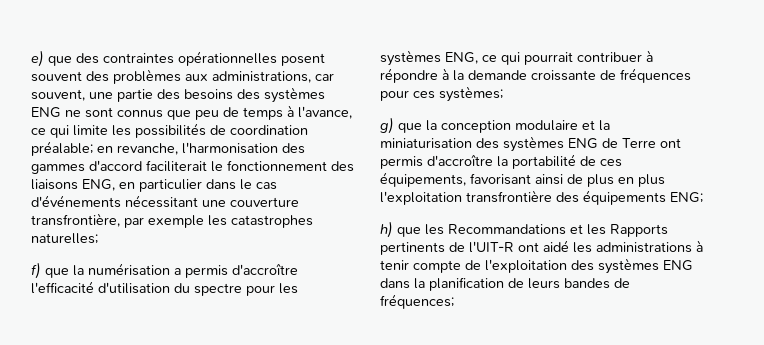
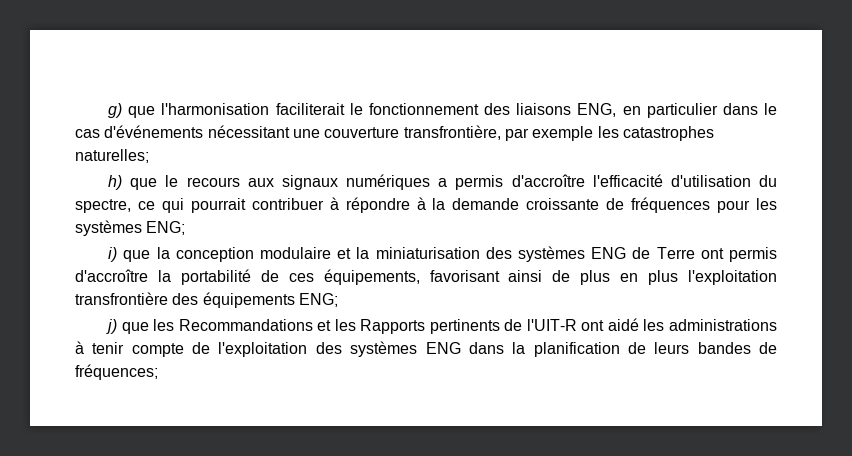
[31,50,325,67] [31,69,334,84] [31,87,325,103] [31,105,352,120] [31,123,308,138] [31,141,305,156] [31,160,142,174] e) que des contraintes opérationnelles posent souvent des problèmes aux administrations, car souvent, une partie des besoins des systèmes ENG ne sont connus que peu de temps à l'avance, ce qui limite les possibilités de coordination préalable; en revanche, l'harmonisation des gammes d'accord -> [108,103,270,118] g) que l'harmonisation
[31,262,170,279] f) que la numérisation -> [108,174,431,190] h) que le recours aux signaux numériques
[194,283,298,296] [380,50,478,66] spectre pour les systèmes ENG, -> [75,199,131,213] spectre,
[413,86,503,102] [380,117,394,134] ces systèmes; // g) -> [756,198,778,210] [75,220,186,236] [108,247,118,262] les systèmes ENG; // i)
[380,221,393,238] h) -> [106,319,118,334] j)

